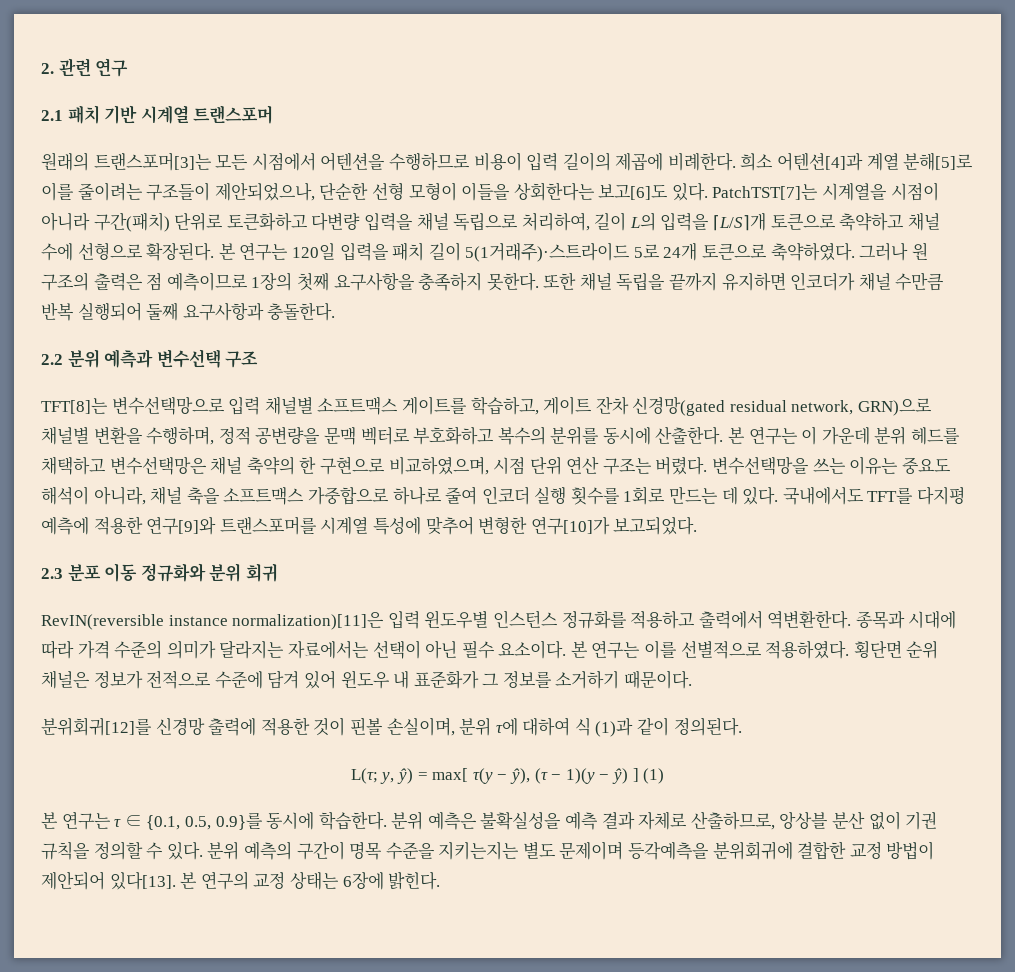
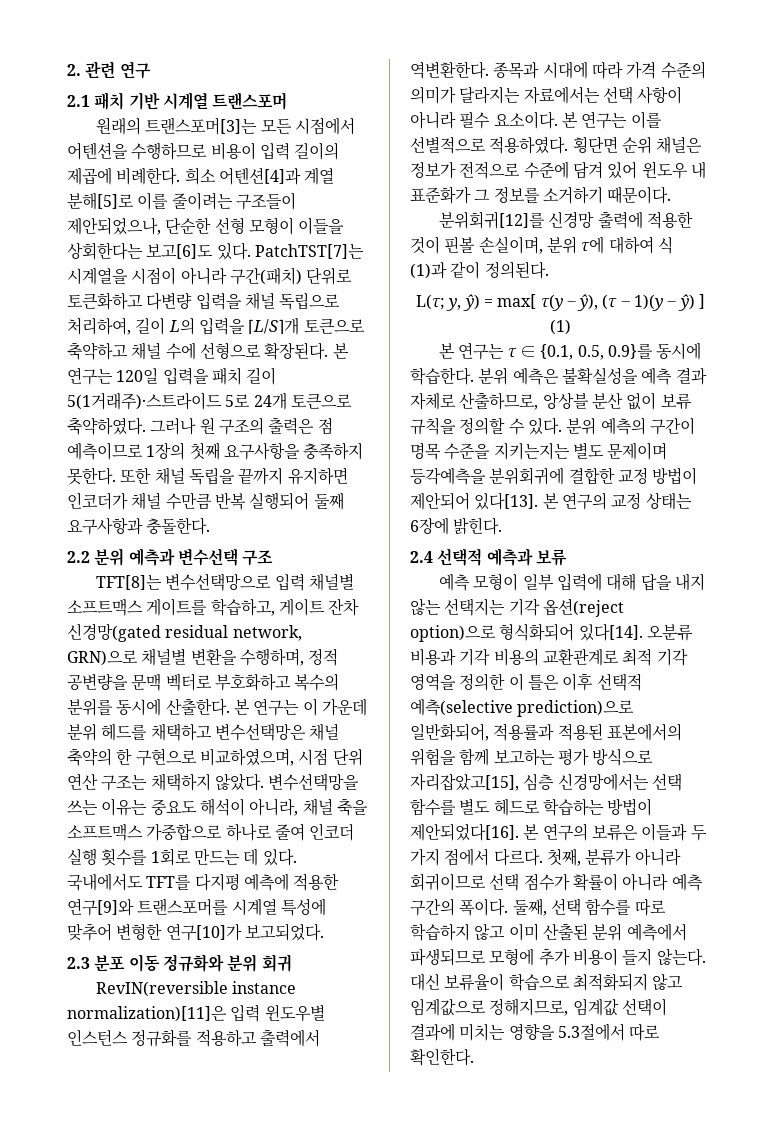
[655,457,708,475] 버렸다. -> [150,773,264,791] 채택하지 않았다.
[372,640,458,659] 선택이 아닌 -> [602,86,683,104] [410,111,456,129] 선택 사항이 아니라
[905,812,938,830] 기권 -> [660,393,692,410] 보류
(441, 880) none -> [410,548,567,566] [439,573,706,591] [410,598,624,617] [410,623,693,642] [410,648,688,666] [410,673,642,691] [410,699,635,717] [410,723,682,741] [410,748,654,766] [410,773,682,791] [410,798,653,816] [410,823,707,841] [410,848,681,866] [410,873,703,891] [410,898,666,916] [410,923,687,941] [410,948,706,966] [410,973,684,991] [410,998,667,1016] [410,1023,661,1041] [410,1048,474,1066] // 2.4 선택적 예측과 보류 // 예측 모형이 일부 입력에 대해 답을 내지 않는 선택지는 기각 옵션(reject option)으로 형식화되어 있다[14]. 오분류 비용과 기각 비용의 교환관계로 최적 기각 영역을 정의한 이 틀은 이후 선택적 예측(selective prediction)으로 일반화되어, 적용률과 적용된 표본에서의 위험을 함께 보고하는 평가 방식으로 자리잡았고[15], 심층 신경망에서는 선택 함수를 별도 헤드로 학습하는 방법이 제안되었다[16]. 본 연구의 보류은 이들과 두 가지 점에서 다르다. 첫째, 분류가 아니라 회귀이므로 선택 점수가 확률이 아니라 예측 구간의 폭이다. 둘째, 선택 함수를 따로 학습하지 않고 이미 산출된 분위 예측에서 파생되므로 모형에 추가 비용이 들지 않는다. 대신 보류율이 학습으로 최적화되지 않고 임계값으로 정해지므로, 임계값 선택이 결과에 미치는 영향을 5.3절에서 따로 확인한다.

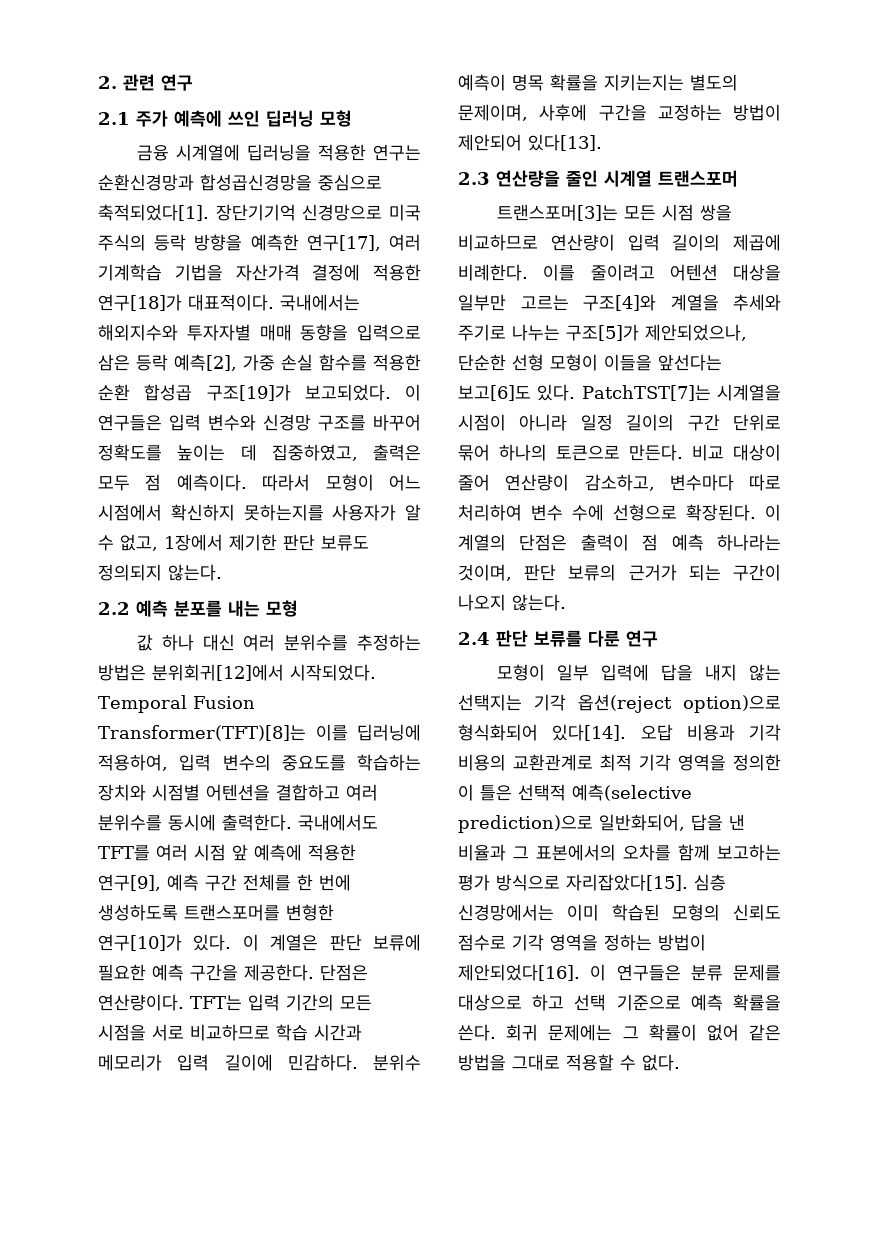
[94,92,160,110] 패치 기반 -> [136,110,352,127] [137,144,422,161] [98,174,382,191] [98,204,422,221] [98,234,421,251] [98,264,421,281] [98,294,360,311] [98,324,421,341] [98,354,421,371] [98,384,421,401] [98,414,421,431] [98,444,421,461] [98,474,421,491] [98,504,421,521] [98,534,369,551] [98,564,222,581] [98,600,298,617] [137,634,422,651] [98,664,376,681] [98,695,255,713] [98,724,421,741] [98,754,421,771] [98,784,378,801] [98,814,378,831] [98,844,356,861] [98,874,351,891] [98,904,334,921] [98,934,421,951] [98,964,368,981] [98,994,372,1011] [98,1024,362,1041] [98,1054,421,1071] [458,74,738,91] [458,104,781,121] [458,134,602,151] [458,170,598,187] 주가 예측에 쓰인 딥러닝 모형 // 금융 시계열에 딥러닝을 적용한 연구는 순환신경망과 합성곱신경망을 중심으로 축적되었다[1]. 장단기기억 신경망으로 미국 주식의 등락 방향을 예측한 연구[17], 여러 기계학습 기법을 자산가격 결정에 적용한 연구[18]가 대표적이다. 국내에서는 해외지수와 투자자별 매매 동향을 입력으로 삼은 등락 예측[2], 가중 손실 함수를 적용한 순환 합성곱 구조[19]가 보고되었다. 이 연구들은 입력 변수와 신경망 구조를 바꾸어 정확도를 높이는 데 집중하였고, 출력은 모두 점 예측이다. 따라서 모형이 어느 시점에서 확신하지 못하는지를 사용자가 알 수 없고, 1장에서 제기한 판단 보류도 정의되지 않는다. // 2.2 예측 분포를 내는 모형 // 값 하나 대신 여러 분위수를 추정하는 방법은 분위회귀[12]에서 시작되었다. Temporal Fusion Transformer(TFT)[8]는 이를 딥러닝에 적용하여, 입력 변수의 중요도를 학습하는 장치와 시점별 어텐션을 결합하고 여러 분위수를 동시에 출력한다. 국내에서도 TFT를 여러 시점 앞 예측에 적용한 연구[9], 예측 구간 전체를 한 번에 생성하도록 트랜스포머를 변형한 연구[10]가 있다. 이 계열은 판단 보류에 필요한 예측 구간을 제공한다. 단점은 연산량이다. TFT는 입력 기간의 모든 시점을 서로 비교하므로 학습 시간과 메모리가 입력 길이에 민감하다. 분위수 예측이 명목 확률을 지키는지는 별도의 문제이며, 사후에 구간을 교정하는 방법이 제안되어 있다[13]. // 2.3 연산량을 줄인
[96,117,142,135] 원래의 -> (738, 178) none
[295,117,356,135] [67,142,340,160] [67,167,335,185] [67,192,296,210] 시점에서 어텐션을 수행하므로 비용이 입력 길이의 제곱에 비례한다. 희소 어텐션[4]과 계열 분해[5]로 이를 줄이려는 구조들이 -> [662,204,733,221] [458,234,781,251] [458,264,781,281] [458,294,781,311] [458,324,639,341] 시점 쌍을 비교하므로 연산량이 입력 길이의 제곱에 비례한다. 이를 줄이려고 어텐션 대상을 일부만 고르는 구조[4]와 계열을 추세와 주기로 나누는 구조[5]가
[67,242,143,260] 상회한다는 -> [658,354,722,371] 앞선다는
[229,267,353,285] [67,292,341,310] [67,317,365,335] [67,342,349,360] [67,367,277,385] [67,392,352,410] [67,417,333,435] [67,442,364,460] [67,467,348,485] [67,492,344,510] [67,517,211,535] [67,548,274,566] [96,573,355,591] [67,598,360,616] [67,623,302,642] [67,648,339,666] [67,673,340,691] [67,698,367,716] [67,723,340,741] [67,748,363,766] [67,773,360,791] [67,798,368,816] [67,823,355,841] [67,848,297,866] [67,873,340,891] [67,898,326,916] [67,923,324,941] [67,954,292,972] [96,981,297,997] [67,1004,325,1022] [67,1029,320,1047] [410,61,706,79] [410,86,683,104] [410,111,662,129] [410,136,703,154] [410,161,706,179] [410,186,672,204] [439,211,694,229] [410,236,673,254] [410,261,549,279] [415,294,706,311] [550,319,571,335] [439,342,702,360] [410,367,707,385] [410,392,692,410] [410,417,695,435] [410,442,668,460] [410,467,698,485] [410,492,692,510] [410,517,503,535] [410,548,567,566] [439,574,471,591] 구간(패치) 단위로 토큰화하고 다변량 입력을 채널 독립으로 처리하여, 길이 L의 입력을 ⌈L/S⌉개 토큰으로 축약하고 채널 수에 선형으로 확장된다. 본 연구는 120일 입력을 패치 길이 5(1거래주)·스트라이드 5로 24개 토큰으로 축약하였다. 그러나 원 구조의 출력은 점 예측이므로 1장의 첫째 요구사항을 충족하지 못한다. 또한 채널 독립을 끝까지 유지하면 인코더가 채널 수만큼 반복 실행되어 둘째 요구사항과 충돌한다. // 2.2 분위 예측과 변수선택 구조 // TFT[8]는 변수선택망으로 입력 채널별 소프트맥스 게이트를 학습하고, 게이트 잔차 신경망(gated residual network, GRN)으로 채널별 변환을 수행하며, 정적 공변량을 문맥 벡터로 부호화하고 복수의 분위를 동시에 산출한다. 본 연구는 이 가운데 분위 헤드를 채택하고 변수선택망은 채널 축약의 한 구현으로 비교하였으며, 시점 단위 연산 구조는 채택하지 않았다. 변수선택망을 쓰는 이유는 중요도 해석이 아니라, 채널 축을 소프트맥스 가중합으로 하나로 줄여 인코더 실행 횟수를 1회로 만드는 데 있다. 국내에서도 TFT를 다지평 예측에 적용한 연구[9]와 트랜스포머를 시계열 특성에 맞추어 변형한 연구[10]가 보고되었다. // 2.3 분포 이동 정규화와 분위 회귀 // RevIN(reversible instance normalization)[11]은 입력 윈도우별 인스턴스 정규화를 적용하고 출력에서 역변환한다. 종목과 시대에 따라 가격 수준의 의미가 달라지는 자료에서는 선택 사항이 아니라 필수 요소이다. 본 연구는 이를 선별적으로 적용하였다. 횡단면 순위 채널은 정보가 전적으로 수준에 담겨 있어 윈도우 내 표준화가 그 정보를 소거하기 때문이다. // 분위회귀[12]를 신경망 출력에 적용한 것이 핀볼 손실이며, 분위 τ에 대하여 식 (1)과 같이 정의된다. // L(τ; y, ŷ) = max[ τ(y − ŷ), (τ − 1)(y − ŷ) ] (1) // 본 연구는 τ ∈ {0.1, 0.5, 0.9}를 동시에 학습한다. 분위 예측은 불확실성을 예측 결과 자체로 산출하므로, 앙상블 분산 없이 보류 규칙을 정의할 수 있다. 분위 예측의 구간이 명목 수준을 지키는지는 별도 문제이며 등각예측을 분위회귀에 결합한 교정 방법이 제안되어 있다[13]. 본 연구의 교정 상태는 6장에 밝힌다. // 2.4 선택적 예측과 보류 // 예측 -> [580,414,781,431] [458,444,781,461] [458,474,781,491] [458,504,781,521] [458,534,781,551] [458,564,781,581] [458,594,566,611] [458,630,658,647] 일정 길이의 구간 단위로 묶어 하나의 토큰으로 만든다. 비교 대상이 줄어 연산량이 감소하고, 변수마다 따로 처리하여 변수 수에 선형으로 확장된다. 이 계열의 단점은 출력이 점 예측 하나라는 것이며, 판단 보류의 근거가 되는 구간이 나오지 않는다. // 2.4 판단 보류를 다룬 연구 //
[606,573,637,591] 대해 -> (650, 672) none
[646,624,693,641] 오분류 -> [640,724,673,741] 오답
[562,673,594,691] 이후 -> (512, 793) none
[493,723,682,741] [410,748,456,766] 적용률과 적용된 표본에서의 위험을 -> [691,814,745,831] [458,844,671,861] 답을 낸 비율과 그 표본에서의 오차를
[410,773,519,791] 자리잡았고[15], -> [566,874,688,891] 자리잡았다[15].
[651,773,682,791] [410,798,653,816] [410,823,707,841] [410,848,681,866] [410,873,703,891] [410,898,666,916] [410,923,687,941] [410,948,706,966] [410,973,684,991] [410,998,667,1016] [410,1023,661,1041] [410,1048,474,1066] 선택 함수를 별도 헤드로 학습하는 방법이 제안되었다[16]. 본 연구의 보류은 이들과 두 가지 점에서 다르다. 첫째, 분류가 아니라 회귀이므로 선택 점수가 확률이 아니라 예측 구간의 폭이다. 둘째, 선택 함수를 따로 학습하지 않고 이미 산출된 분위 예측에서 파생되므로 모형에 추가 비용이 들지 않는다. 대신 보류율이 학습으로 최적화되지 않고 임계값으로 정해지므로, 임계값 선택이 결과에 미치는 영향을 5.3절에서 따로 확인한다. -> [566,904,781,921] [458,934,706,951] [458,964,781,981] [458,994,781,1011] [458,1024,781,1041] [458,1054,680,1071] 이미 학습된 모형의 신뢰도 점수로 기각 영역을 정하는 방법이 제안되었다[16]. 이 연구들은 분류 문제를 대상으로 하고 선택 기준으로 예측 확률을 쓴다. 회귀 문제에는 그 확률이 없어 같은 방법을 그대로 적용할 수 없다.

